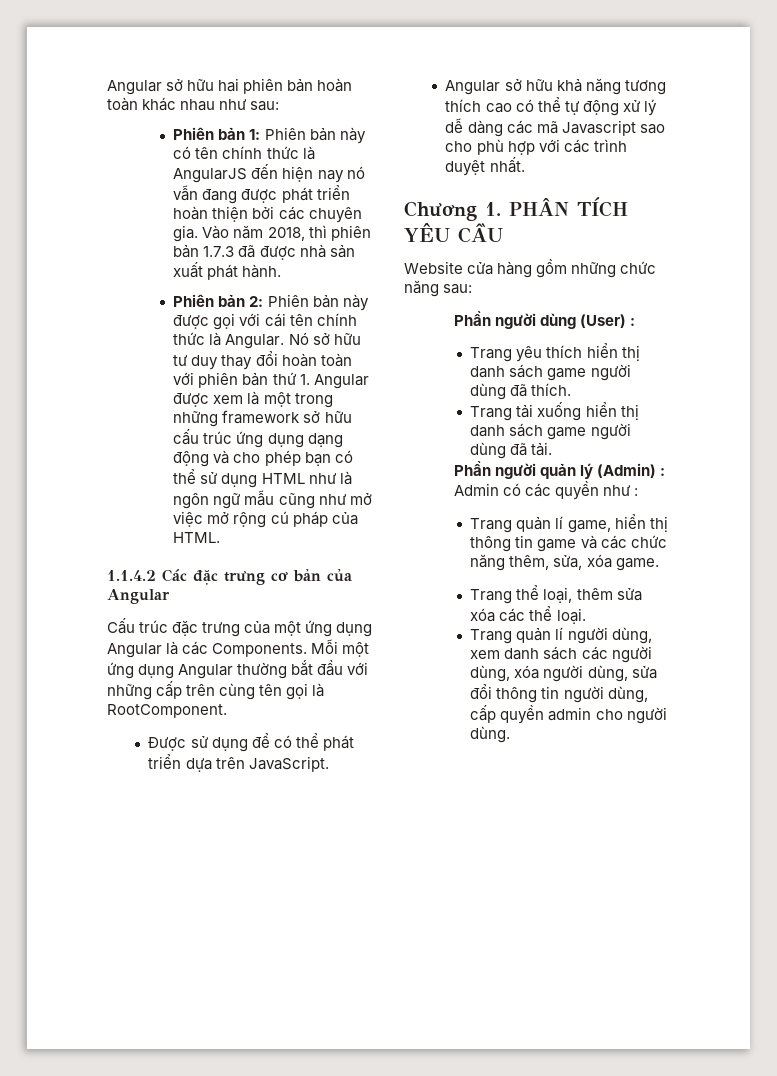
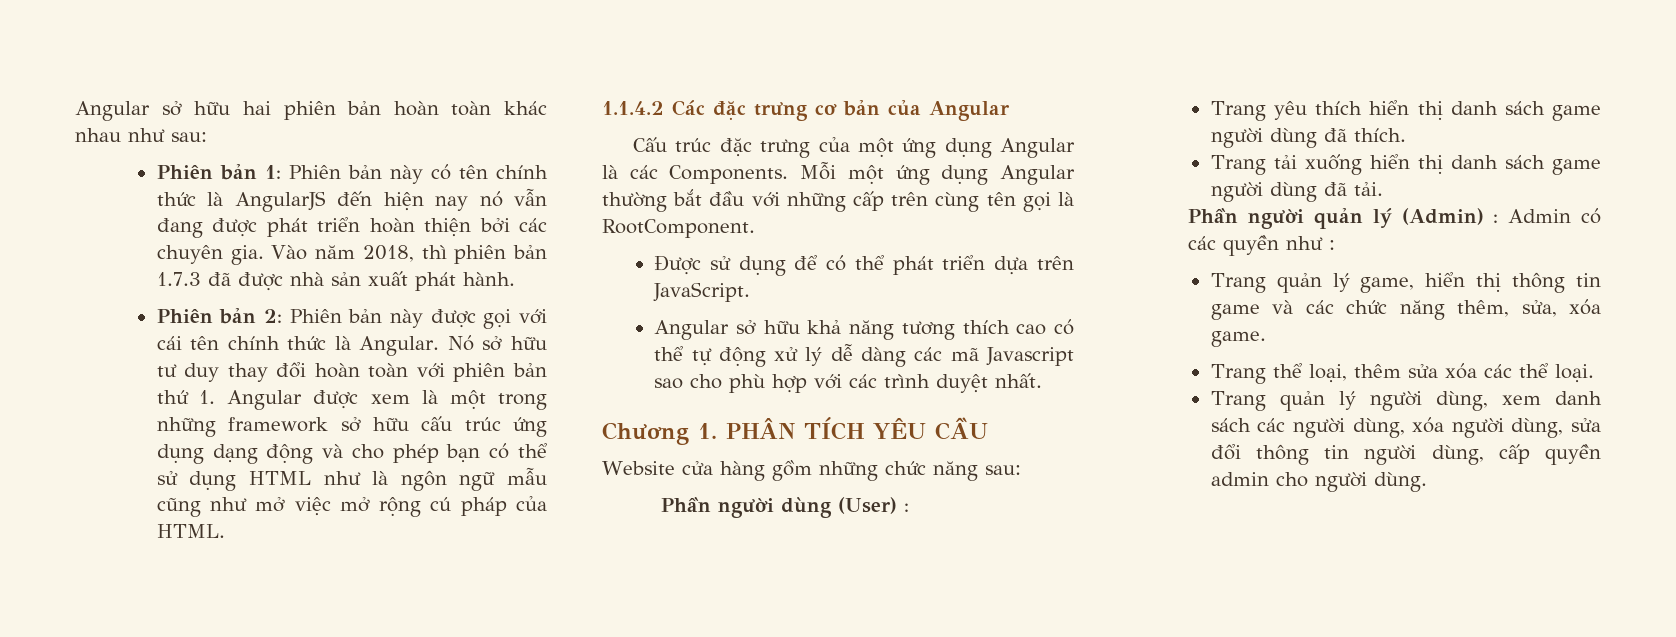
[555,516,564,529] lí -> [1332,273,1350,292] lý
[555,627,564,640] lí -> [1338,391,1356,410] lý

